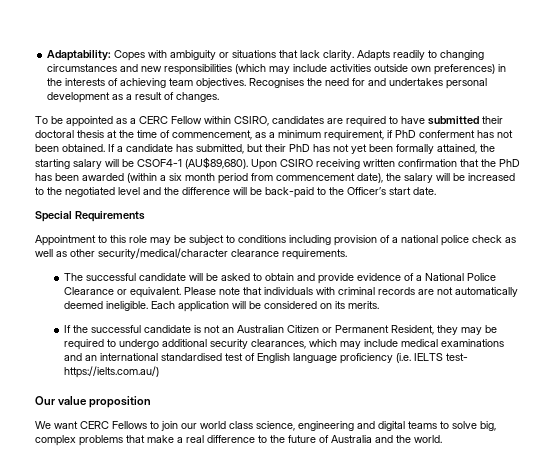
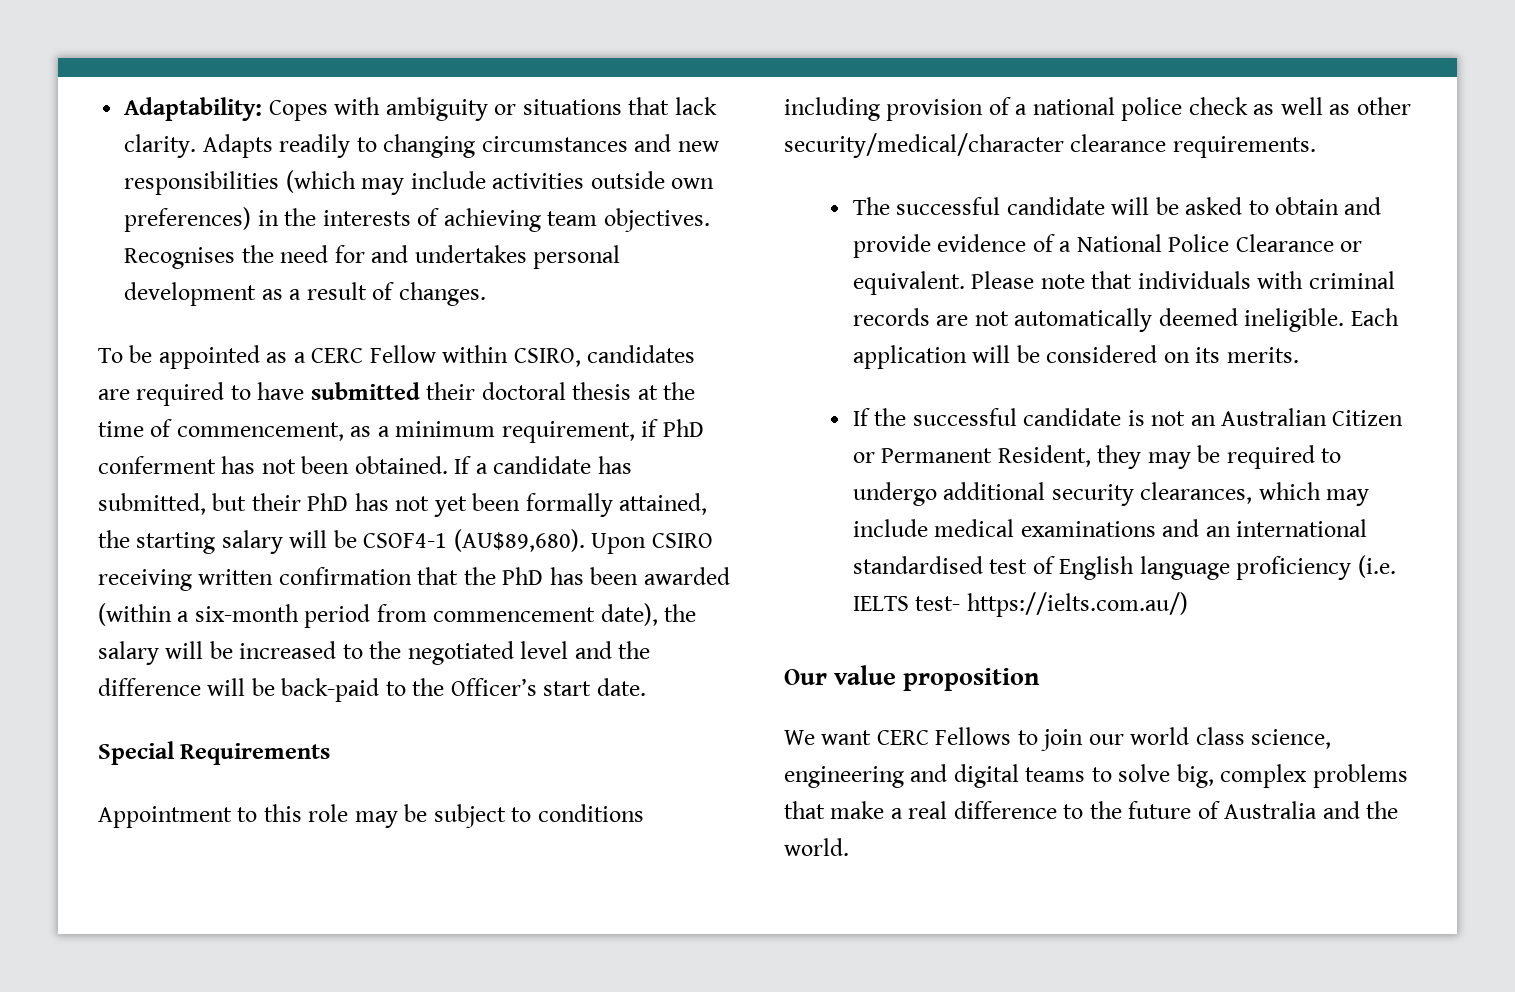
[169,173,215,181] six month -> [194,604,299,622] six-month

